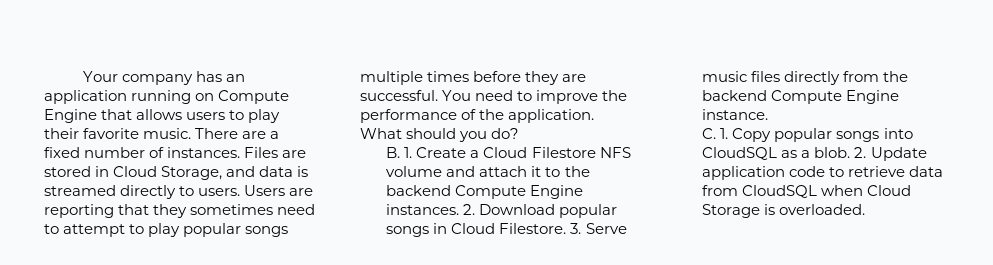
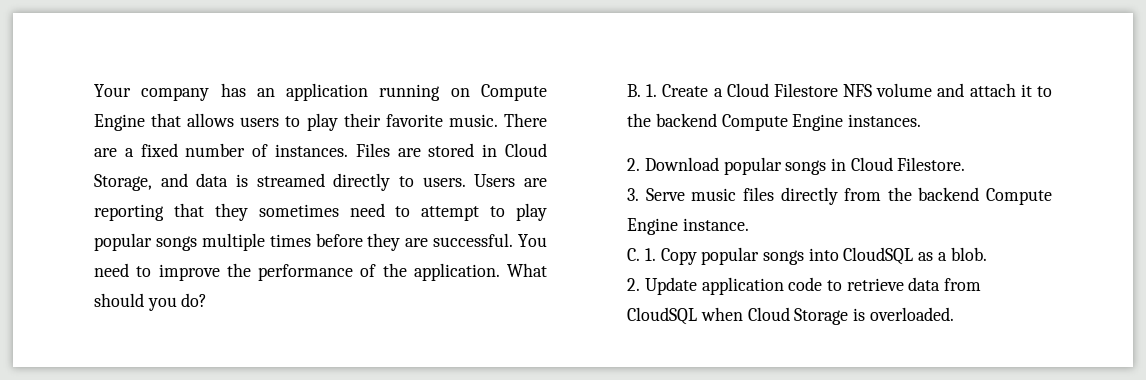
(460, 209) none -> (922, 120) //
(567, 228) none -> (966, 164) //
(851, 152) none -> (987, 254) //

